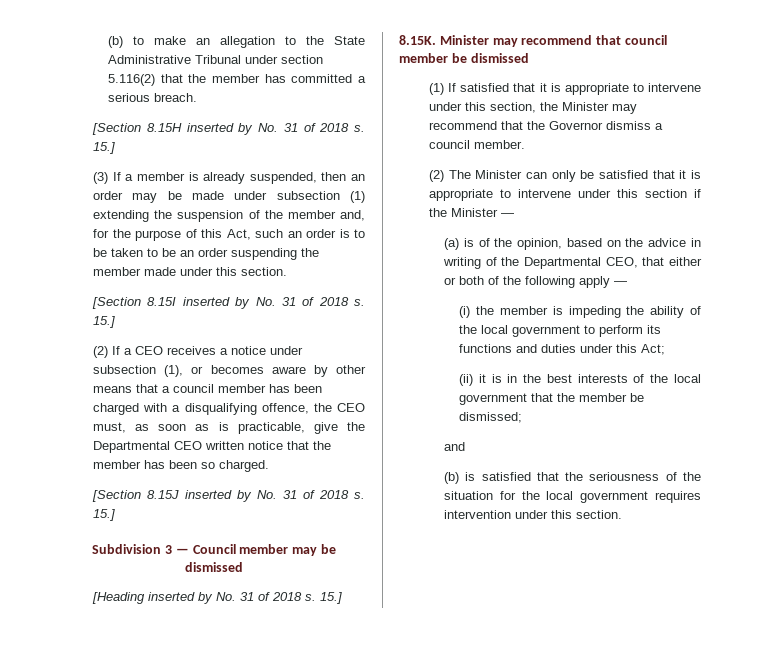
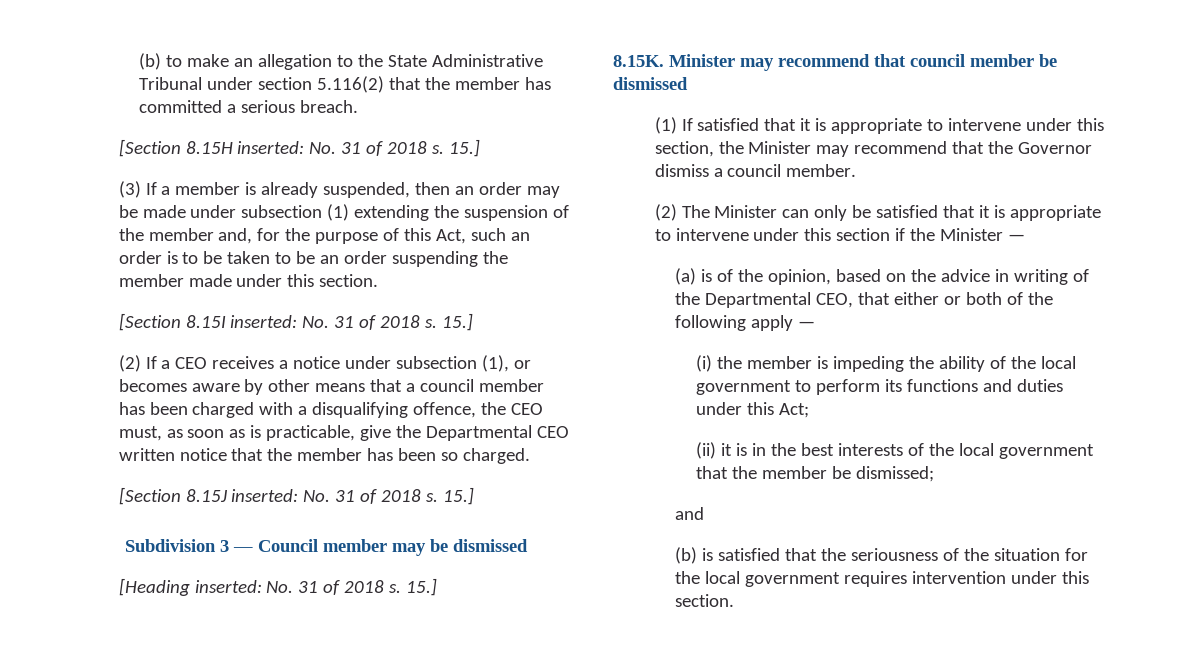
[186,123,254,135] inserted by -> [237,141,305,154] inserted:
[182,297,251,309] inserted by -> [230,315,298,328] inserted:
[185,490,253,502] inserted by -> [231,489,299,502] inserted:
[148,592,214,604] inserted by -> [194,580,262,593] inserted:

